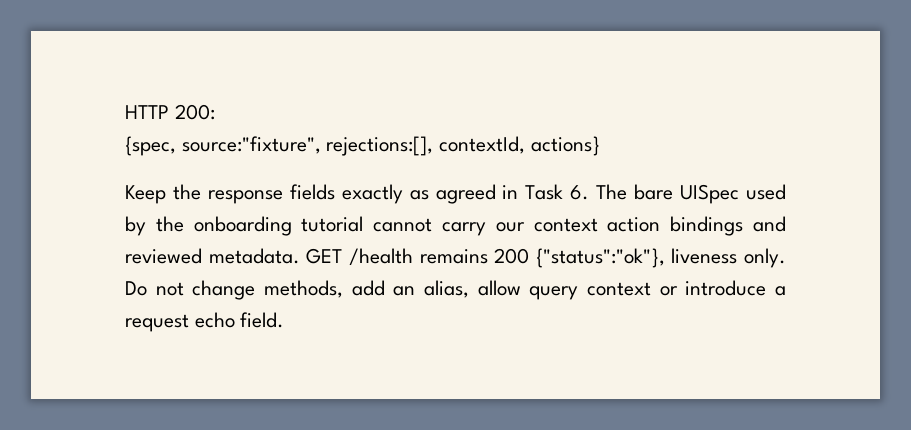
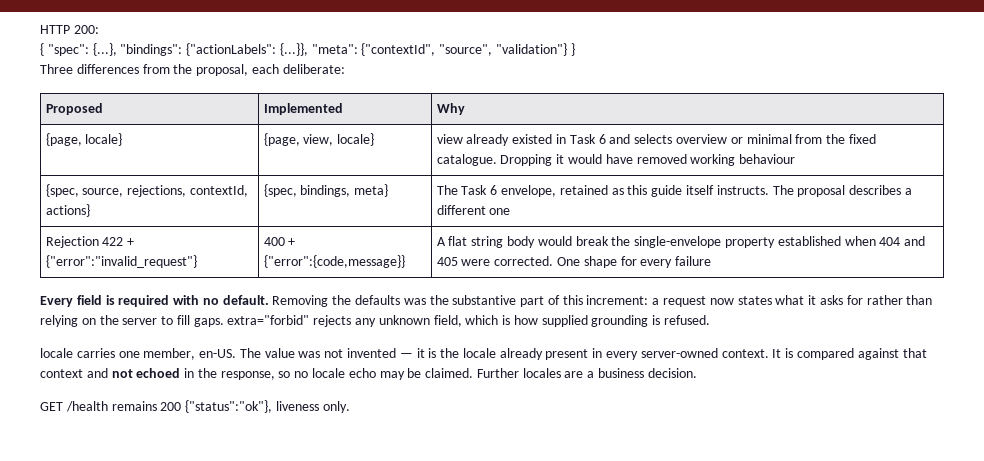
[125,136,600,156] [125,184,786,204] [125,216,786,236] [125,248,300,264] {spec, source:"fixture", rejections:[], contextId, actions} // Keep the response fields exactly as agreed in Task 6. The bare UISpec used by the onboarding tutorial cannot carry our context action bindings and reviewed metadata. -> [40,43,575,56] [40,64,345,76] [45,103,103,115] [263,103,343,115] [436,103,465,115] [45,133,123,146] [263,133,375,146] [436,134,876,146] [436,154,796,166] [45,184,249,197] [45,204,90,217] [263,184,389,197] [436,185,912,197] [436,205,511,215] [45,236,135,248] [45,255,197,268] [263,237,296,246] [263,255,405,268] [436,236,926,248] [436,256,712,268] [40,295,933,307] [40,315,711,327] [40,348,927,360] [40,368,697,380] { "spec": {...}, "bindings": {"actionLabels": {...}}, "meta": {"contextId", "source", "validation"} } // Three differences from the proposal, each deliberate: // Proposed | Implemented | Why // {page, locale} | {page, view, locale} | view already existed in Task 6 and selects overview or minimal from the fixed catalogue. Dropping it would have removed working behaviour // {spec, source, rejections, contextId, actions} | {spec, bindings, meta} | The Task 6 envelope, retained as this guide itself instructs. The proposal describes a different one // Rejection 422 + {"error":"invalid_request"} | 400 + {"error":{code,message}} | A flat string body would break the single-envelope property established when 404 and 405 were corrected. One shape for every failure // Every field is required with no default. Removing the defaults was the substantive part of this increment: a request now states what it asks for rather than relying on the server to fill gaps. extra="forbid" rejects any unknown field, which is how supplied grounding is refused. // locale carries one member, en-US. The value was not invented — it is the locale already present in every server-owned context. It is compared against that context and not echoed in the response, so no locale echo may be claimed. Further locales are a business decision. //
[125,280,786,300] [125,312,285,332] Do not change methods, add an alias, allow query context or introduce a request echo field. -> (350, 407) none

